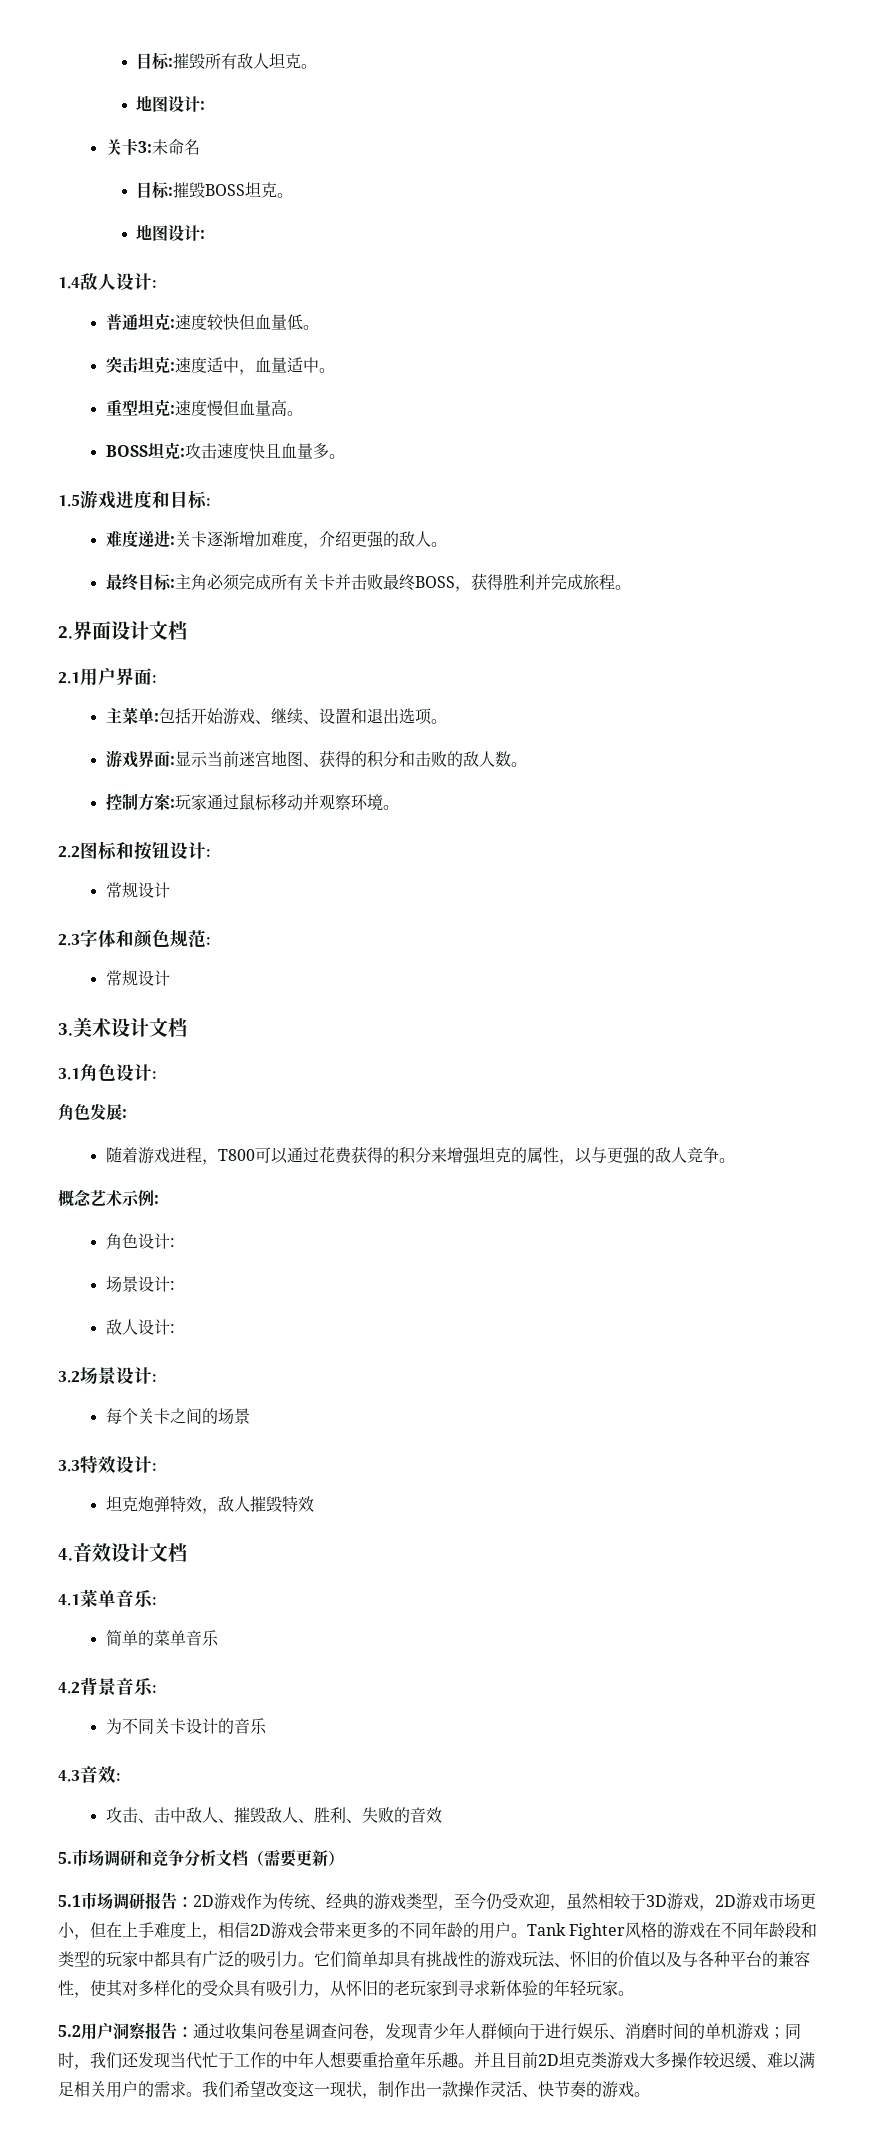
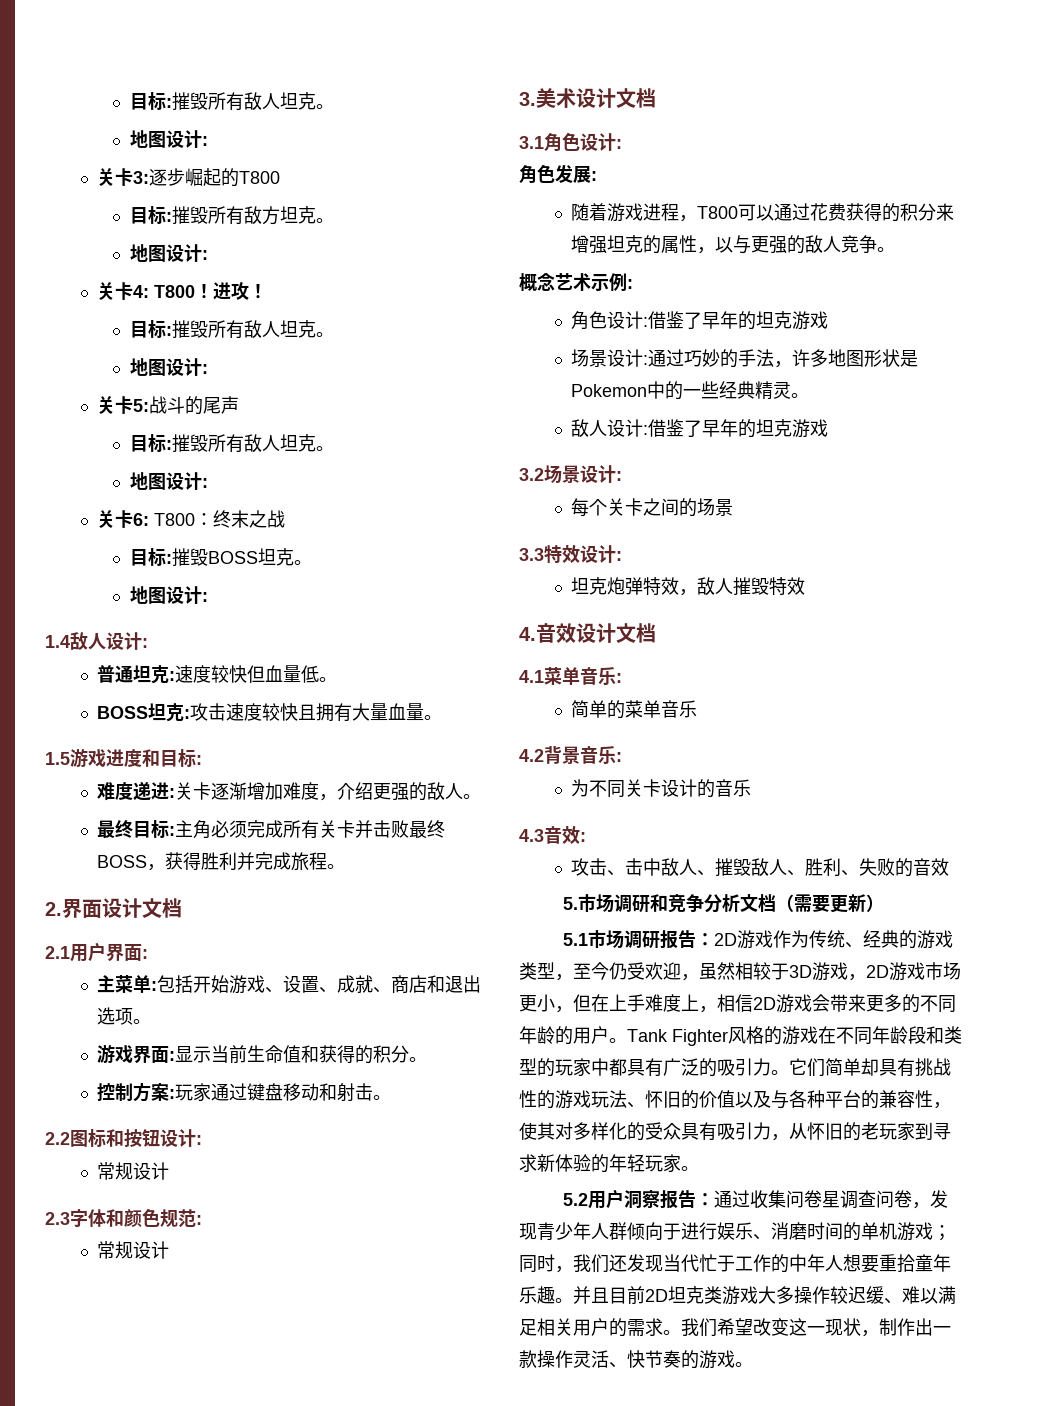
[151,139,200,155] 未命名 -> [149,168,281,187] [129,206,334,225] [129,244,208,262] [97,281,268,300] [129,320,334,339] [129,358,208,376] [97,396,240,415] [129,434,334,453] [129,472,208,490] [97,510,286,528] 逐步崛起的T800 // 目标:摧毁所有敌方坦克。 // 地图设计: // 关卡4: T800！进攻！ // 目标:摧毁所有敌人坦克。 // 地图设计: // 关卡5:战斗的尾声 // 目标:摧毁所有敌人坦克。 // 地图设计: // 关卡6: T800：终末之战
[105,356,335,375] [105,399,303,417] // 突击坦克:速度适中，血量适中。 // 重型坦克:速度慢但血量高。 -> (338, 679) none
[248,443,329,459] 快且血量多 -> [262,703,425,722] 较快且拥有大量血量
[270,708,351,725] 继续、设置 -> [283,975,428,993] 设置、成就、商店
[238,750,511,768] 迷宫地图、获得的积分和击败的敌人数 -> [247,1045,410,1064] 生命值和获得的积分
[238,794,383,811] 鼠标移动并观察环境 -> [247,1083,374,1102] 键盘移动和射击
[105,1276,175,1292] [105,1319,175,1335] // 场景设计: // 敌人设计: -> [648,311,829,330] [571,349,919,368] [571,381,810,400] [571,419,829,438] 借鉴了早年的坦克游戏 // 场景设计:通过巧妙的手法，许多地图形状是Pokemon中的一些经典精灵。 // 敌人设计:借鉴了早年的坦克游戏

